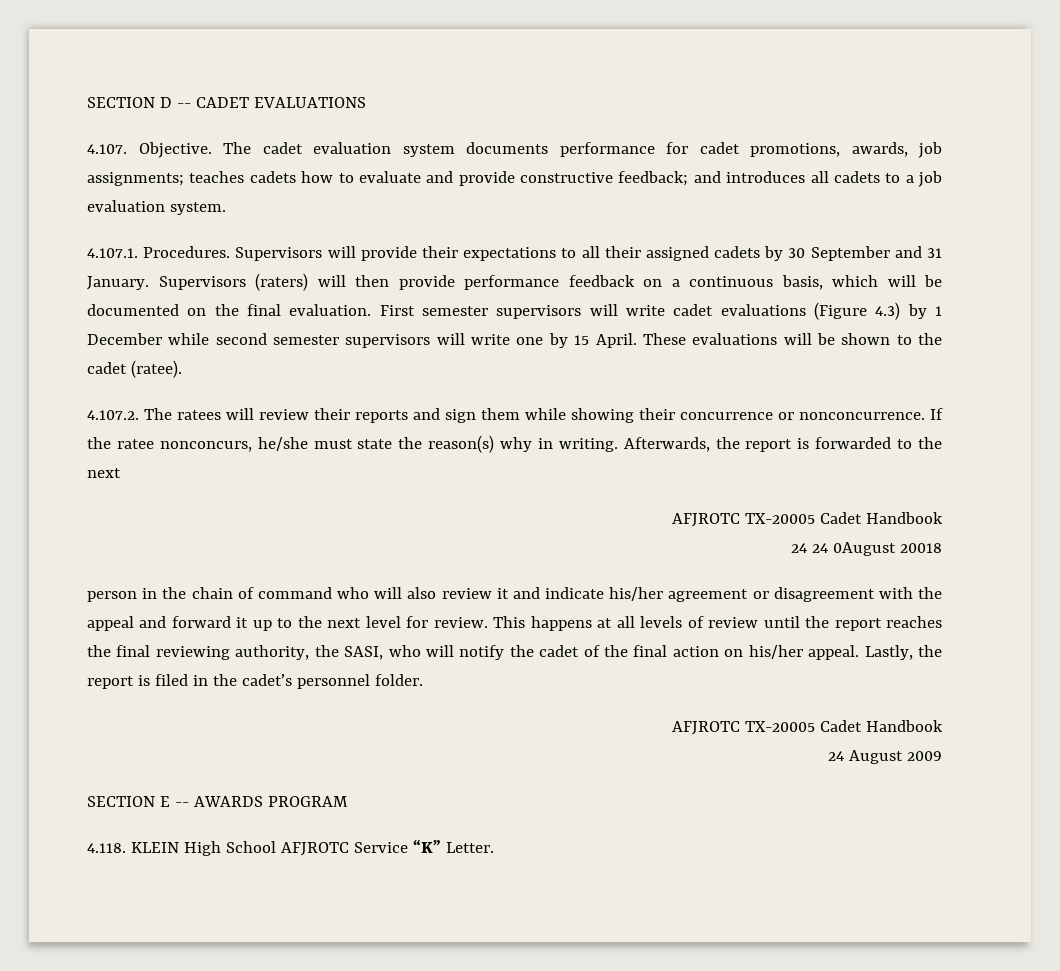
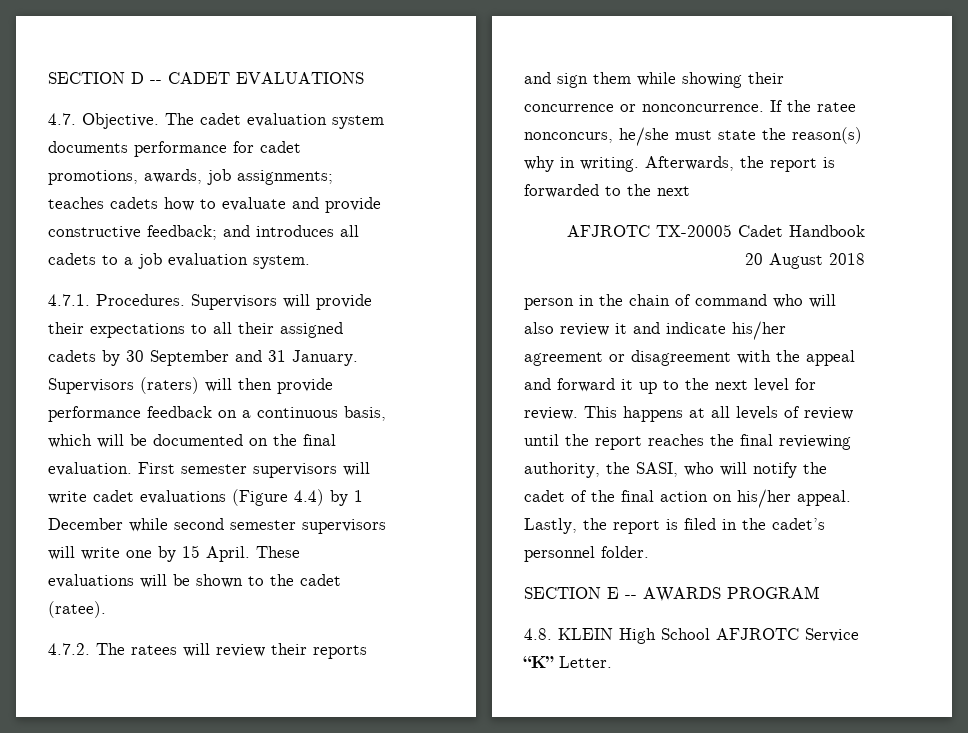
[87,144,127,154] 4.107. -> [48,113,76,125] 4.7.
[87,248,138,258] 4.107.1. -> [48,294,90,306] 4.7.1.
[875,302,901,320] 4.3) -> [294,489,324,506] 4.4)
[87,410,139,420] 4.107.2. -> [48,643,90,655] 4.7.2.
[791,542,942,556] 24 24 0August 20018 -> [745,253,865,269] 20 August 2018
[672,720,943,735] [828,750,942,764] // AFJROTC TX-20005 Cadet Handbook // 24 August 2009 -> (649, 552) none
[87,843,126,853] 4.118. -> [524,628,552,640] 4.8.

